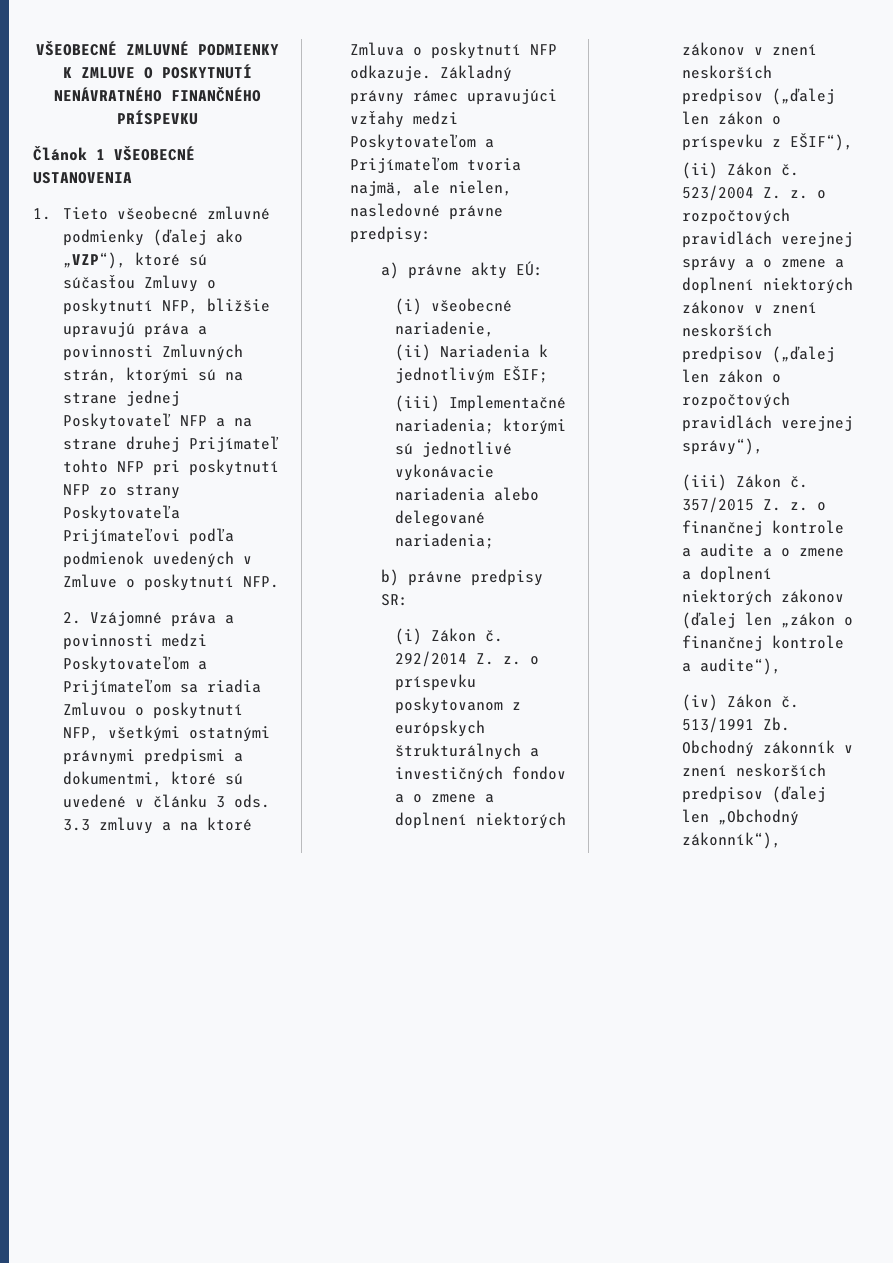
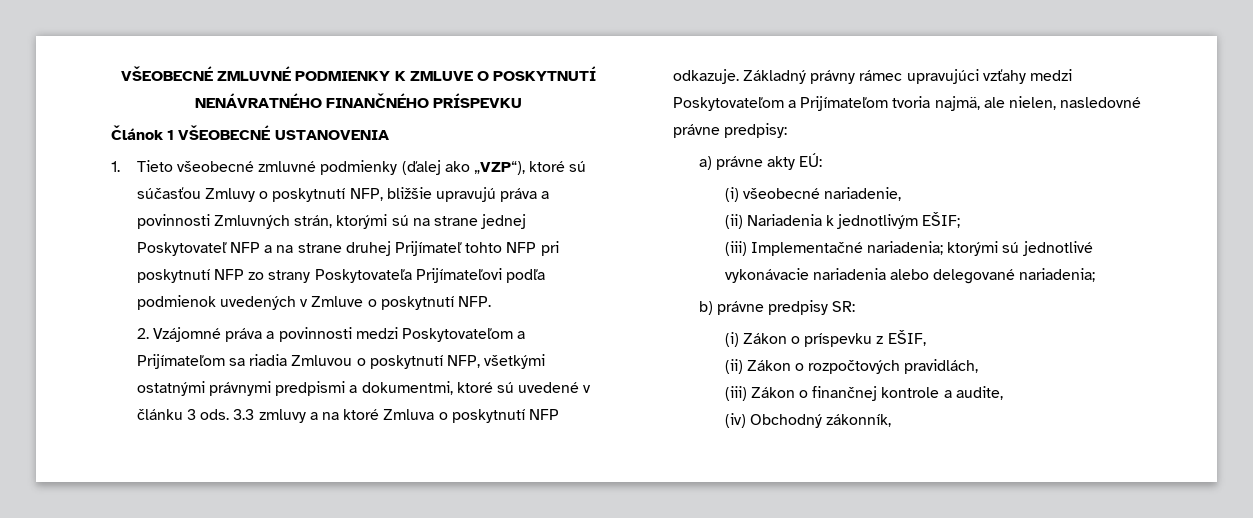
[484,630,503,642] [394,651,539,667] [394,674,476,691] [394,697,521,714] [394,720,485,737] [394,743,539,760] [394,766,566,783] [394,794,494,803] [394,812,566,829] [681,42,817,56] [681,65,772,79] [681,88,835,105] [681,111,763,125] č. 292/2014 Z. z. o príspevku poskytovanom z európskych štrukturálnych a investičných fondov a o zmene a doplnení niektorých zákonov v znení neskorších predpisov („ďalej len zákon -> (787, 338) none
[789,133,853,151] EŠIF“), -> [887,330,926,346] EŠIF,
[780,164,799,176] [681,185,826,201] [681,208,790,225] [681,231,853,248] [681,256,844,271] [681,277,853,294] [681,300,817,314] [681,323,772,337] [681,346,835,363] [681,369,781,383] [681,392,790,409] [681,415,853,432] [681,438,763,455] [681,474,808,491] [681,497,826,513] [681,520,844,536] [681,543,844,557] [681,566,772,583] [681,589,844,606] [681,612,853,629] [681,635,844,651] [681,658,781,675] [681,694,799,711] [681,717,790,733] [681,740,853,757] [681,763,826,777] [681,786,826,803] [681,809,799,826] [681,832,781,849] č. 523/2004 Z. z. o rozpočtových pravidlách verejnej správy a o zmene a doplnení niektorých zákonov v znení neskorších predpisov („ďalej len zákon o rozpočtových pravidlách verejnej správy“), // (iii) Zákon č. 357/2015 Z. z. o finančnej kontrole a audite a o zmene a doplnení niektorých zákonov (ďalej len „zákon o finančnej kontrole a audite“), // (iv) Zákon č. 513/1991 Zb. Obchodný zákonník v znení neskorších predpisov (ďalej len „Obchodný zákonník“), -> [794,359,979,374] [724,386,1003,401] [724,413,891,428] o rozpočtových pravidlách, // (iii) Zákon o finančnej kontrole a audite, // (iv) Obchodný zákonník,

